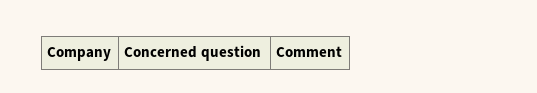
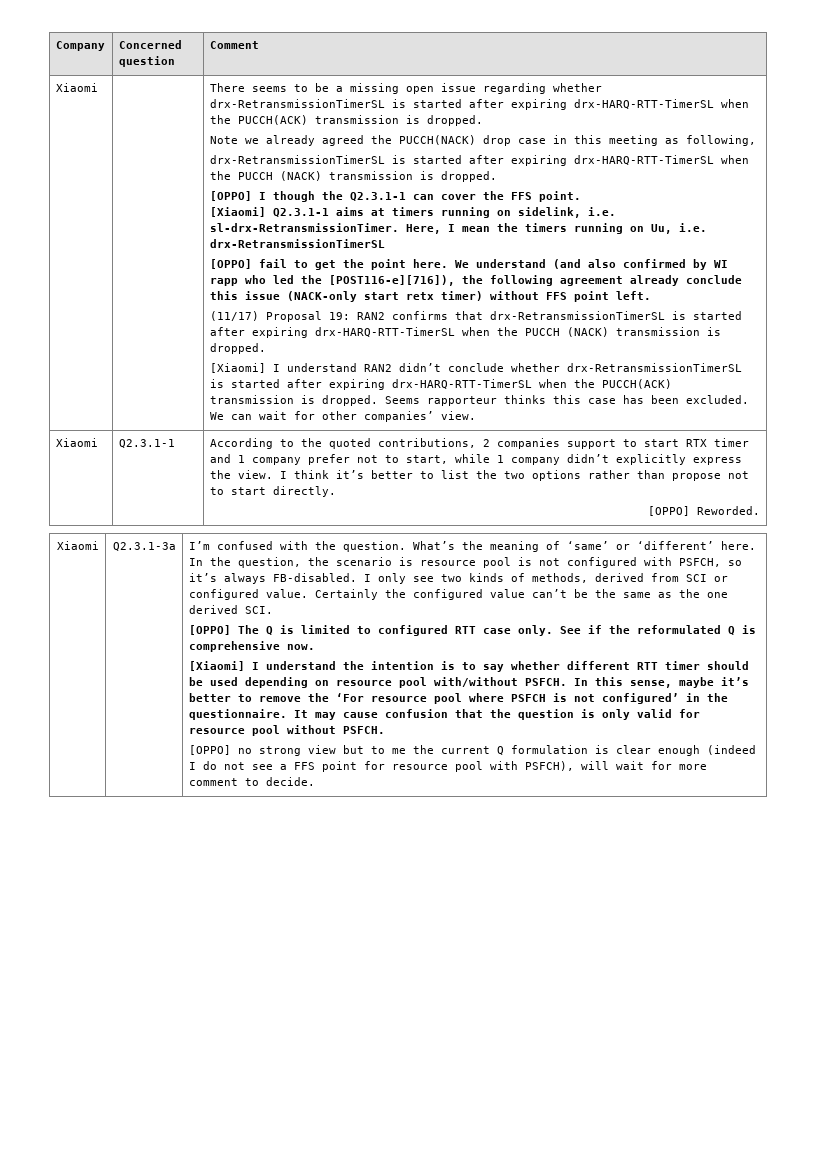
(343, 51) none -> [55,83,98,92] [209,83,602,94] [209,99,749,110] [209,115,483,126] [209,135,756,146] [209,155,749,166] [209,171,497,182] [209,191,581,202] [209,207,616,218] [209,223,707,234] [209,239,385,248] [209,259,728,270] [209,275,742,286] [209,291,651,302] [209,311,742,322] [209,327,721,338] [209,343,266,354] [209,363,742,373] [209,379,672,390] [209,395,749,406] [209,411,476,422] [55,438,98,447] [118,439,175,448] [209,438,749,449] [209,454,742,465] [209,470,749,481] [209,486,336,497] [648,506,761,516] [57,541,100,550] [113,542,177,551] [188,541,756,552] [188,557,742,568] [188,573,728,584] [188,589,728,600] [188,605,273,614] [188,625,756,636] [188,641,315,652] [188,661,749,672] [188,677,749,688] [188,693,728,704] [188,709,700,720] [188,725,385,736] [188,745,756,756] [188,761,707,772] [188,777,315,786] // Xiaomi | | There seems to be a missing open issue regarding whether drx-RetransmissionTimerSL is started after expiring drx-HARQ-RTT-TimerSL when the PUCCH(ACK) transmission is dropped. // Note we already agreed the PUCCH(NACK) drop case in this meeting as following, // drx-RetransmissionTimerSL is started after expiring drx-HARQ-RTT-TimerSL when the PUCCH (NACK) transmission is dropped. // [OPPO] I though the Q2.3.1-1 can cover the FFS point. // [Xiaomi] Q2.3.1-1 aims at timers running on sidelink, i.e. sl-drx-RetransmissionTimer. Here, I mean the timers running on Uu, i.e. drx-RetransmissionTimerSL // [OPPO] fail to get the point here. We understand (and also confirmed by WI rapp who led the [POST116-e][716]), the following agreement already conclude this issue (NACK-only start retx timer) without FFS point left. // (11/17) Proposal 19: RAN2 confirms that drx-RetransmissionTimerSL is started after expiring drx-HARQ-RTT-TimerSL when the PUCCH (NACK) transmission is dropped. // [Xiaomi] I understand RAN2 didn’t conclude whether drx-RetransmissionTimerSL is started after expiring drx-HARQ-RTT-TimerSL when the PUCCH(ACK) transmission is dropped. Seems rapporteur thinks this case has been excluded. We can wait for other companies’ view. // Xiaomi | Q2.3.1-1 | According to the quoted contributions, 2 companies support to start RTX timer and 1 company prefer not to start, while 1 company didn’t explicitly express the view. I think it’s better to list the two options rather than propose not to start directly. // [OPPO] Reworded. // Xiaomi | Q2.3.1-3a | I’m confused with the question. What’s the meaning of ‘same’ or ‘different’ here. In the question, the scenario is resource pool is not configured with PSFCH, so it’s always FB-disabled. I only see two kinds of methods, derived from SCI or configured value. Certainly the configured value can’t be the same as the one derived SCI. // [OPPO] The Q is limited to configured RTT case only. See if the reformulated Q is comprehensive now. // [Xiaomi] I understand the intention is to say whether different RTT timer should be used depending on resource pool with/without PSFCH. In this sense, maybe it’s better to remove the ‘For resource pool where PSFCH is not configured’ in the questionnaire. It may cause confusion that the question is only valid for resource pool without PSFCH. // [OPPO] no strong view but to me the current Q formulation is clear enough (indeed I do not see a FFS point for resource pool with PSFCH), will wait for more comment to decide.

